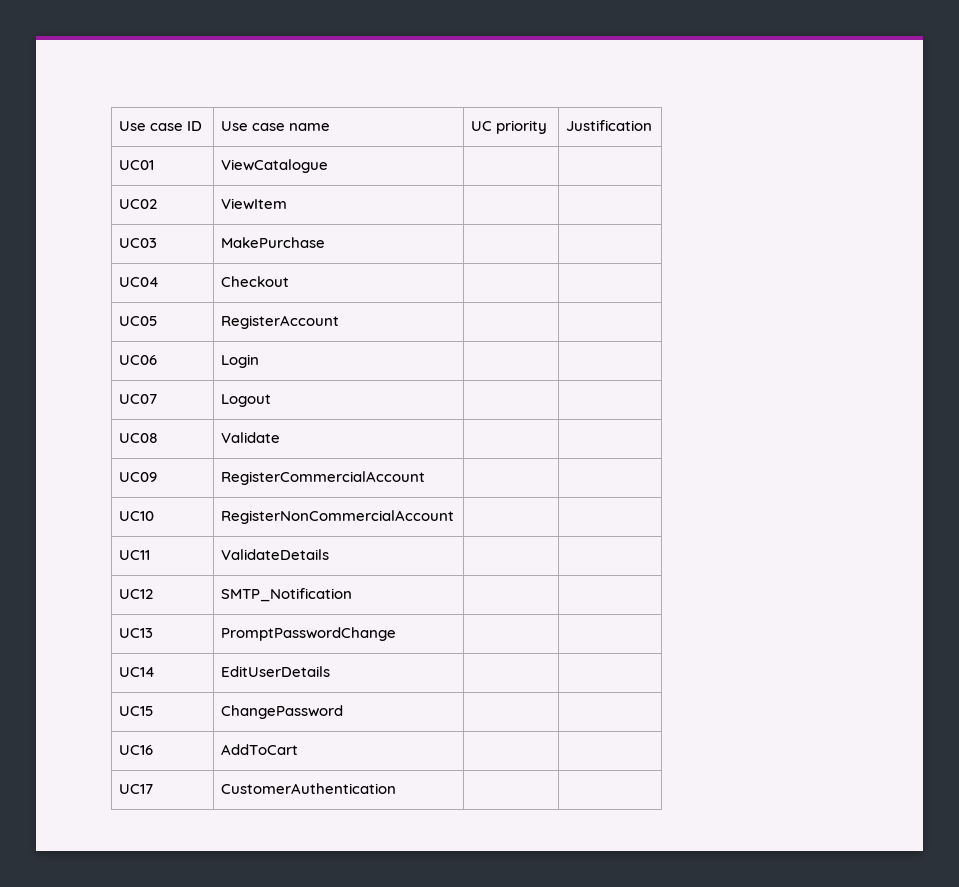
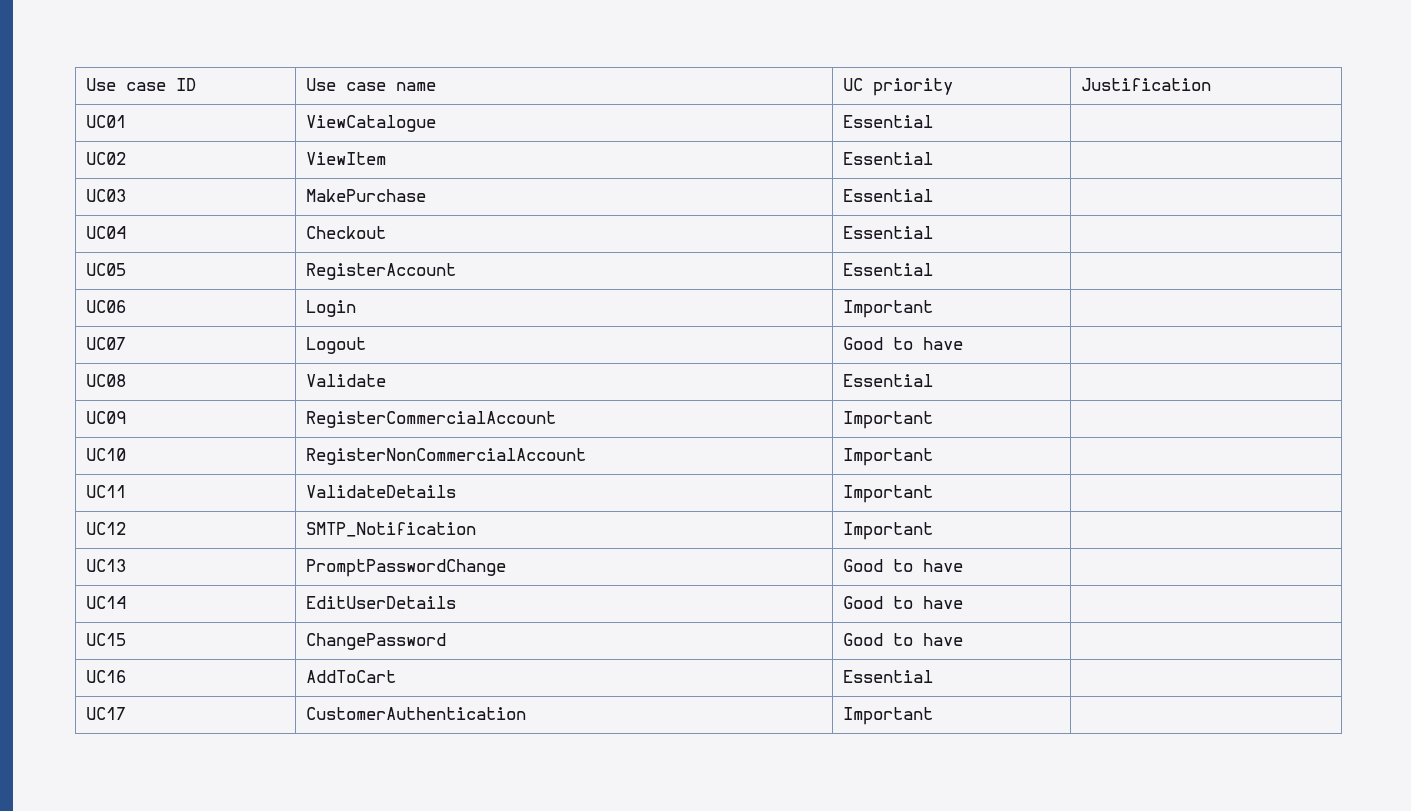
(329, 166) none -> [842,115,933,128] Essential
(288, 204) none -> [842,152,933,165] Essential
(326, 242) none -> [842,189,933,202] Essential
(290, 281) none -> [842,226,933,239] Essential
(340, 322) none -> [842,263,933,276] Essential
(260, 361) none -> [842,300,933,318] Important
(272, 400) none -> [842,337,963,350] Good to have
(281, 437) none -> [842,374,933,387] Essential
(426, 478) none -> [842,411,933,429] Important
(455, 517) none -> [842,448,933,466] Important
(330, 554) none -> [842,485,933,503] Important
(353, 595) none -> [842,522,933,540] Important
(397, 634) none -> [842,559,963,572] Good to have
(331, 671) none -> [842,596,963,609] Good to have
(344, 712) none -> [842,633,963,646] Good to have
(299, 749) none -> [842,670,933,683] Essential
(397, 788) none -> [842,707,933,725] Important

